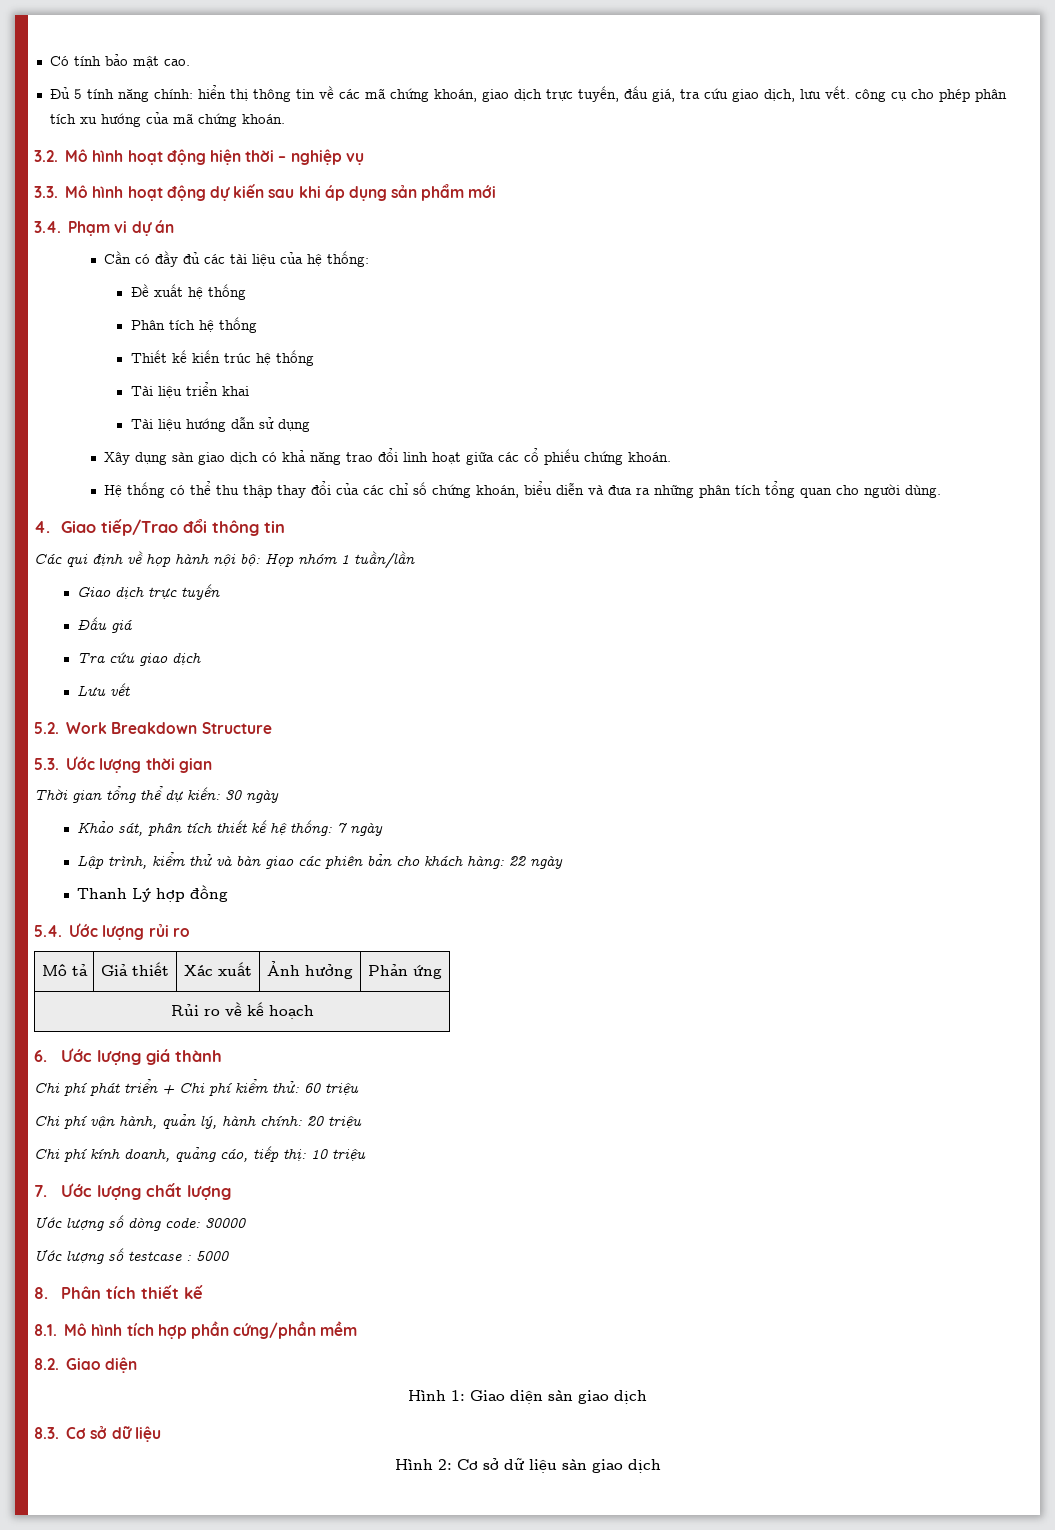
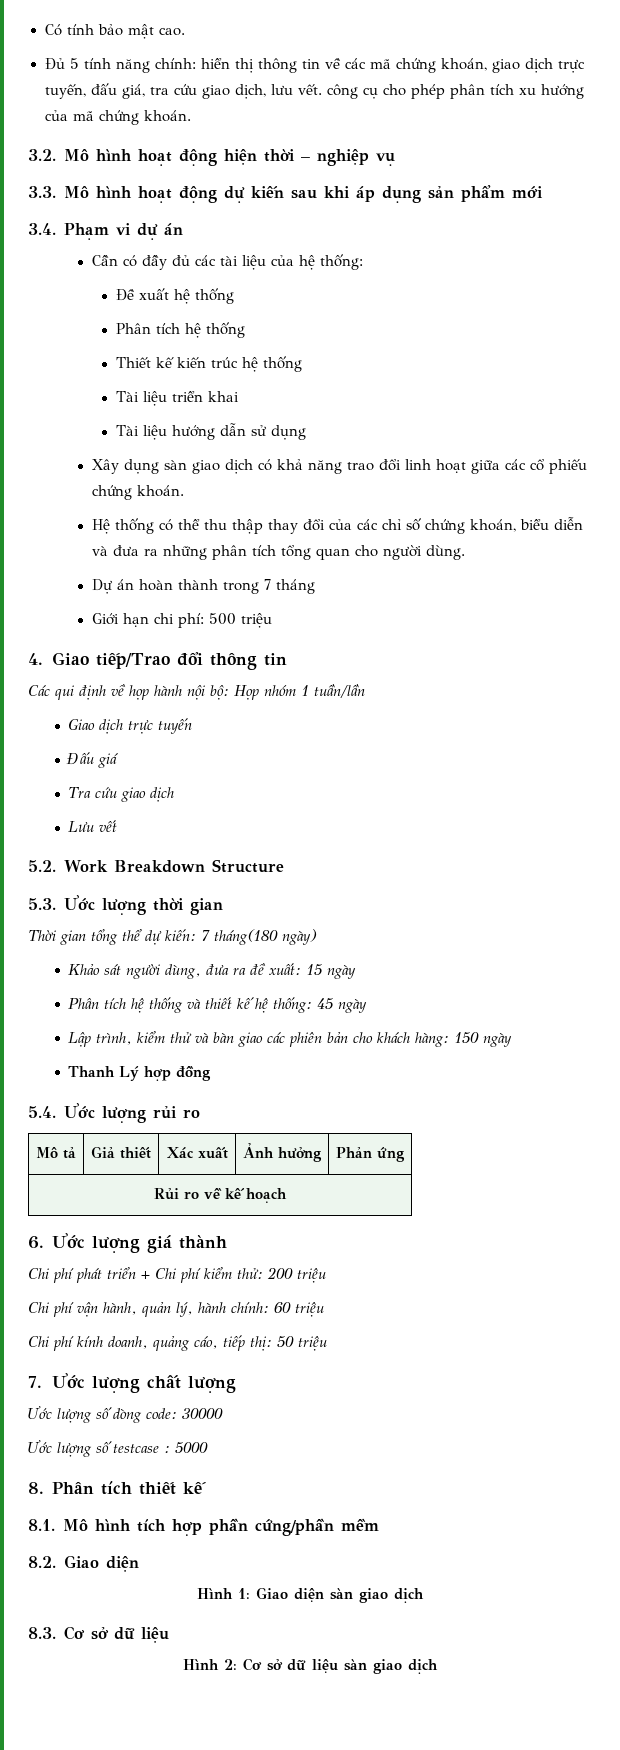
(941, 491) none -> [91,579,315,594] [91,613,272,628] // Dự án hoàn thành trong 7 tháng // Giới hạn chi phí: 500 triệu
[225,790,279,803] [76,821,212,836] 30 ngày // Khảo sát, phân tích -> [201,929,317,945] [68,963,357,979] [68,997,202,1013] 7 tháng(180 ngày) // Khảo sát người dùng, đưa ra đề xuất: 15 ngày // Phân tích hệ thống và
[336,823,348,833] 7 -> [317,998,334,1010] 45
[508,856,526,866] 22 -> [454,1032,480,1044] 150
[304,1083,321,1093] 60 -> [267,1267,293,1279] 200
[307,1116,324,1126] 20 -> [274,1302,291,1313] 60
[311,1149,328,1159] 10 -> [277,1336,294,1348] 50

